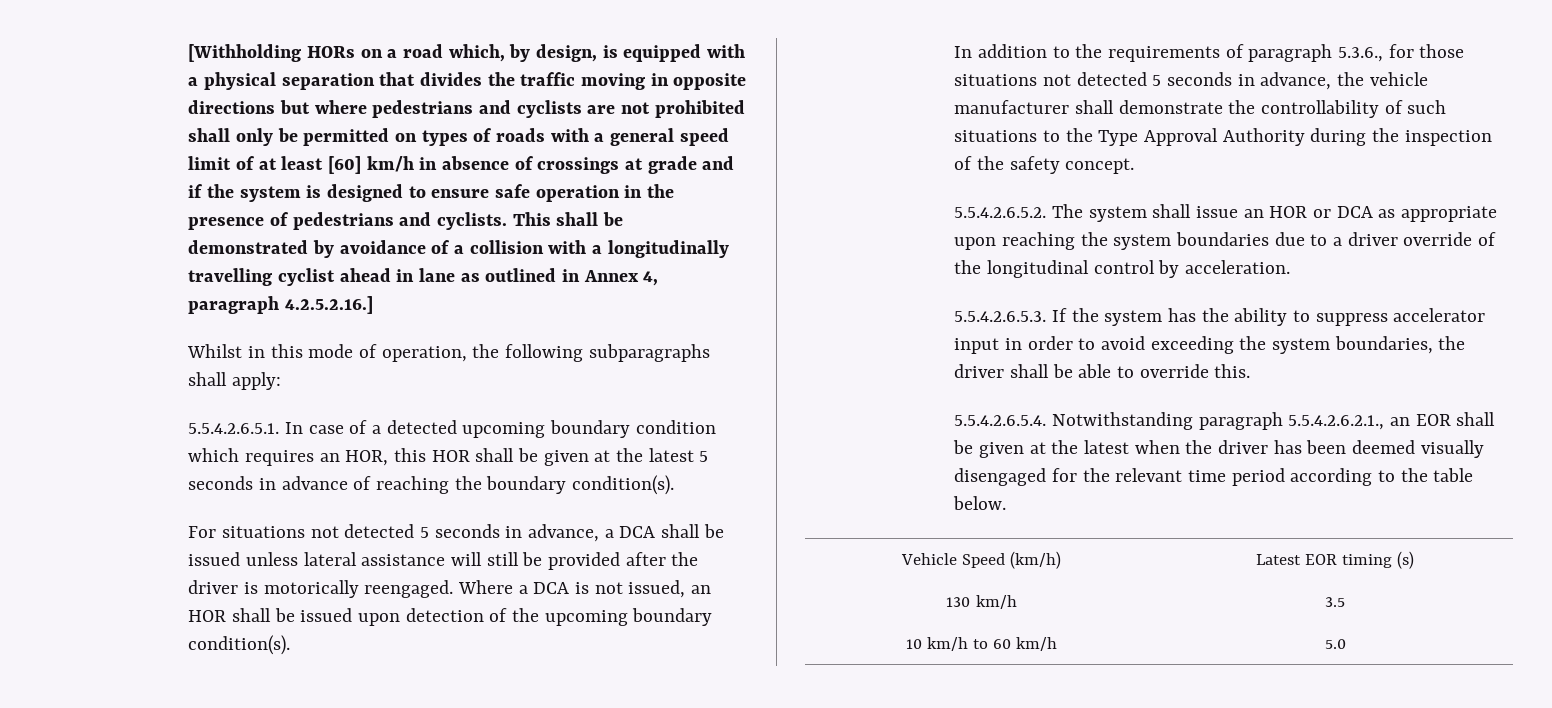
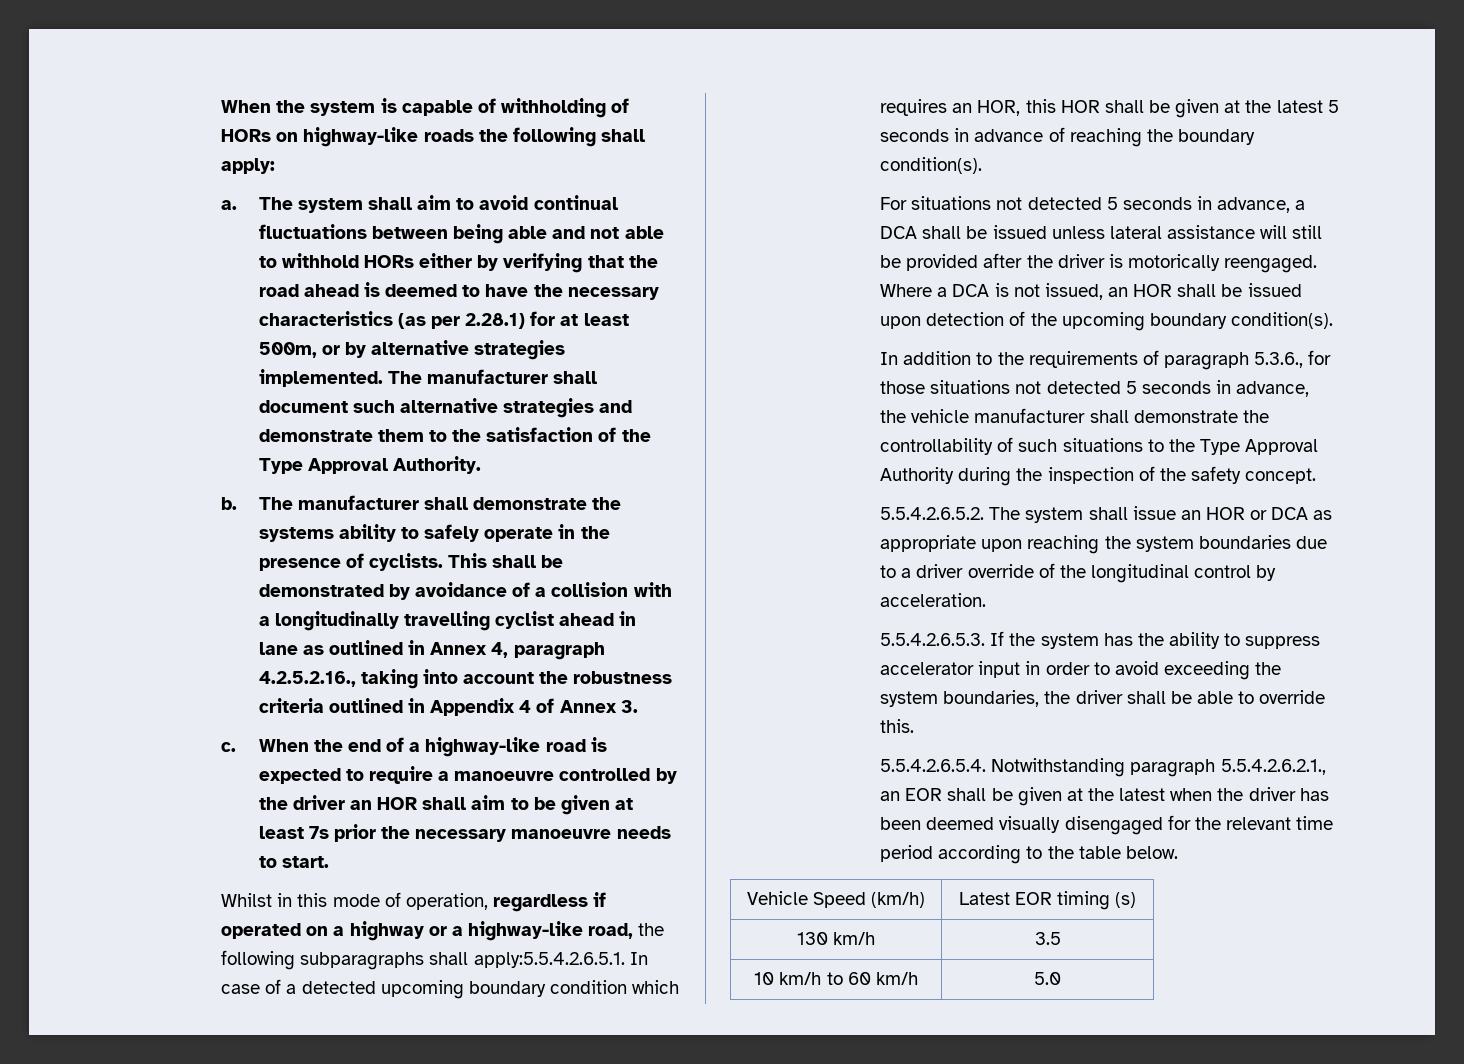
[188,44,746,62] [188,72,747,90] [188,100,745,118] [188,128,729,146] [188,156,735,174] [188,184,620,202] [Withholding HORs on a road which, by design, is equipped with a physical separation that divides the traffic moving in opposite directions but where pedestrians and cyclists are not prohibited shall only be permitted on types of roads with a general speed limit of at least [60] km/h in absence of crossings at grade and if the system is designed to ensure safe operation -> [221,98,630,118] [221,127,645,147] [221,158,276,174] [221,195,618,213] [258,224,664,244] [258,253,658,273] [258,282,659,300] [258,311,629,329] [258,340,566,360] [258,369,598,387] [258,398,633,418] [258,427,651,442] [258,456,482,474] [221,495,622,510] [258,524,554,542] When the system is capable of withholding of HORs on highway-like roads the following shall apply: // a. The system shall aim to avoid continual fluctuations between being able and not able to withhold HORs either by verifying that the road ahead is deemed to have the necessary characteristics (as per 2.28.1) for at least 500m, or by alternative strategies implemented. The manufacturer shall document such alternative strategies and demonstrate them to the satisfaction of the Type Approval Authority. // b. The manufacturer shall demonstrate the systems ability to safely operate
[292,212,432,230] pedestrians and -> (364, 560) none
[285,296,374,314] 4.2.5.2.16.] -> [258,669,673,689] [258,698,638,716] [221,737,607,757] [258,766,677,784] [258,795,633,815] [258,824,671,842] [258,856,329,868] 4.2.5.2.16., taking into account the robustness criteria outlined in Appendix 4 of Annex 3. // c. When the end of a highway-like road is expected to require a manoeuvre controlled by the driver an HOR shall aim to be given at least 7s prior the necessary manoeuvre needs to start.
(467, 354) none -> [492,892,607,912] [221,921,634,941] regardless if operated on a highway or a highway-like road,
[232,372,282,390] [188,423,280,434] apply: // 5.5.4.2.6.5.1. -> [473,952,625,968] apply:5.5.4.2.6.5.1.

